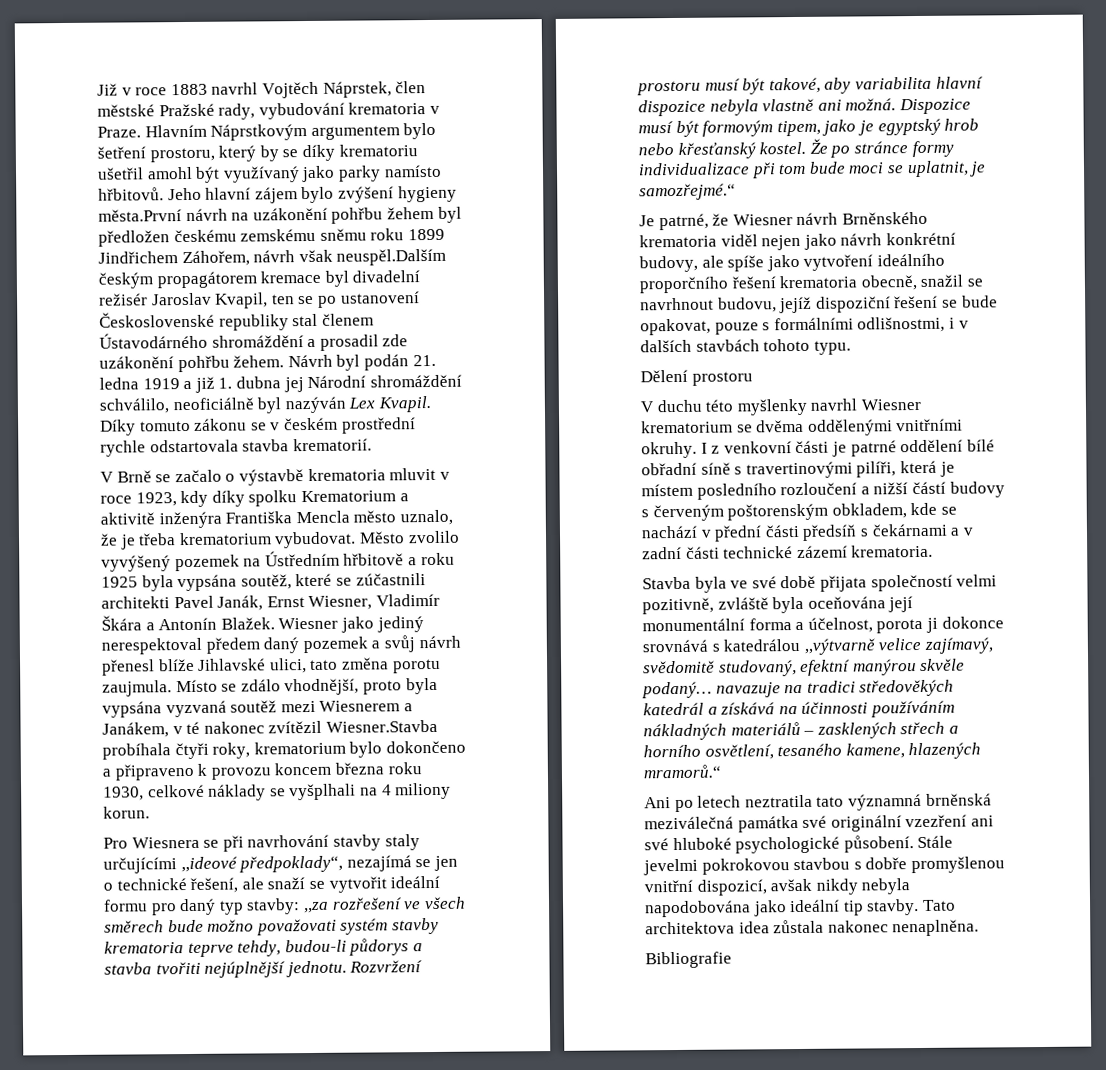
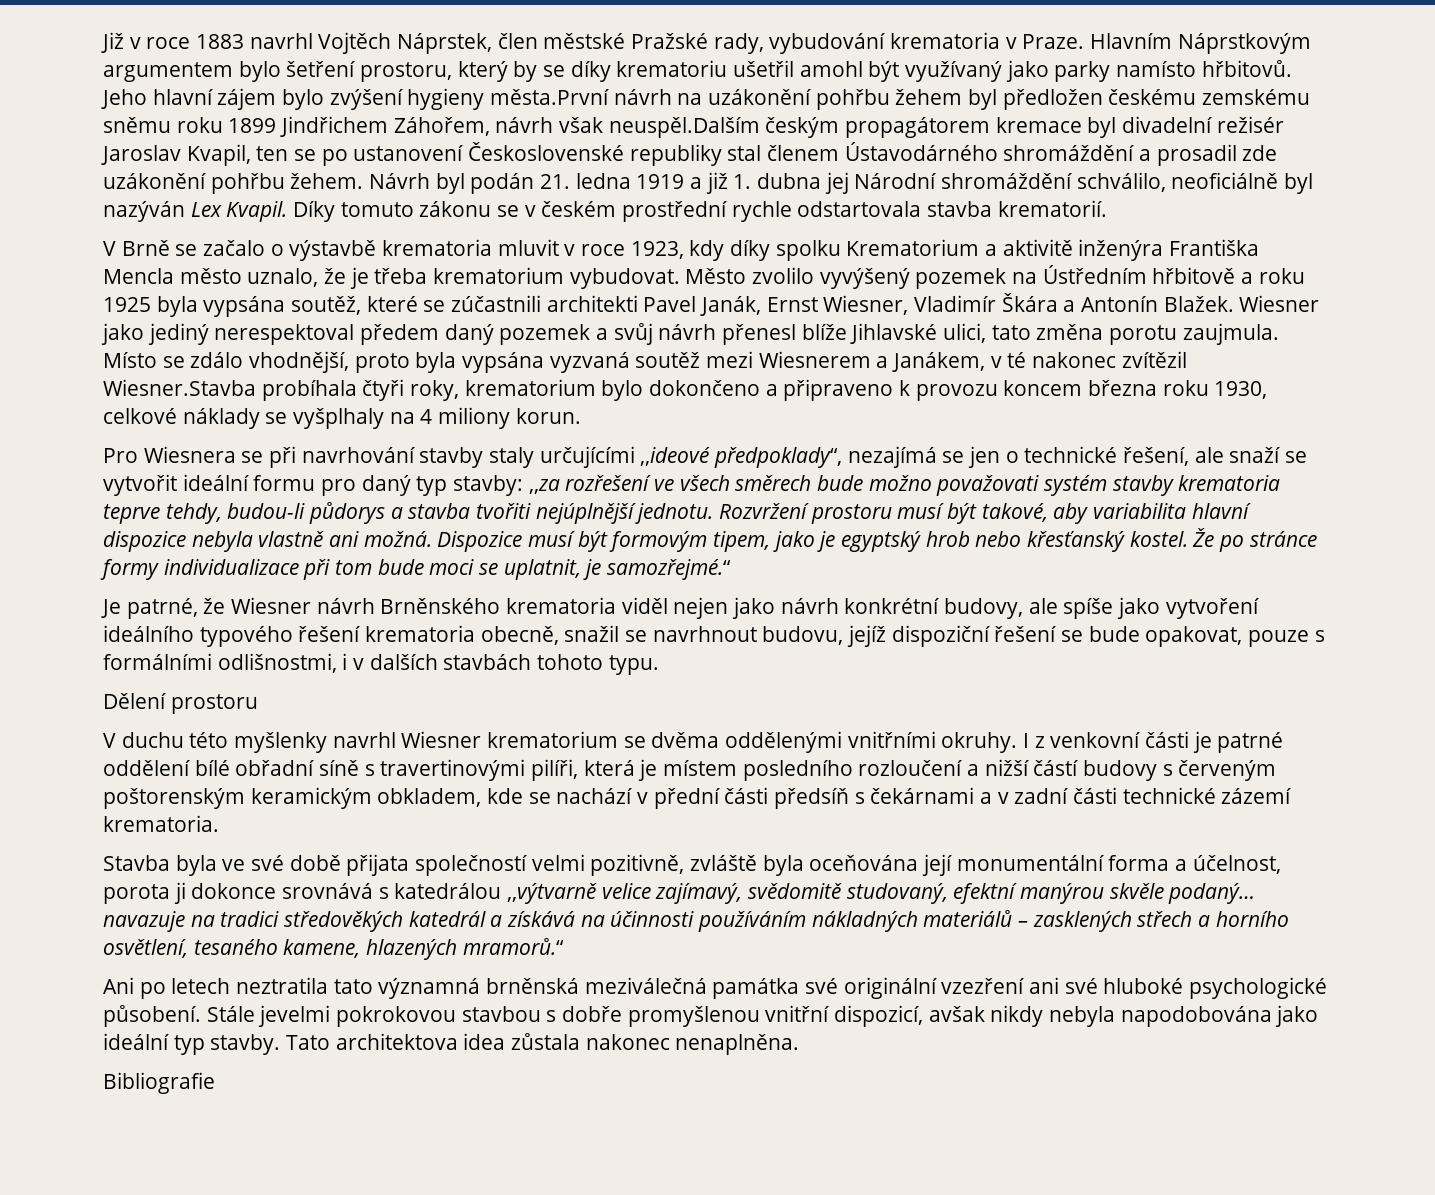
[289,783,357,801] vyšplhali -> [293,408,385,429] vyšplhaly
[639,276,729,294] proporčního -> [199,626,293,647] typového
(829, 512) none -> [250,787,372,809] keramickým
[843,900,864,916] tip -> [173,1035,205,1055] typ

